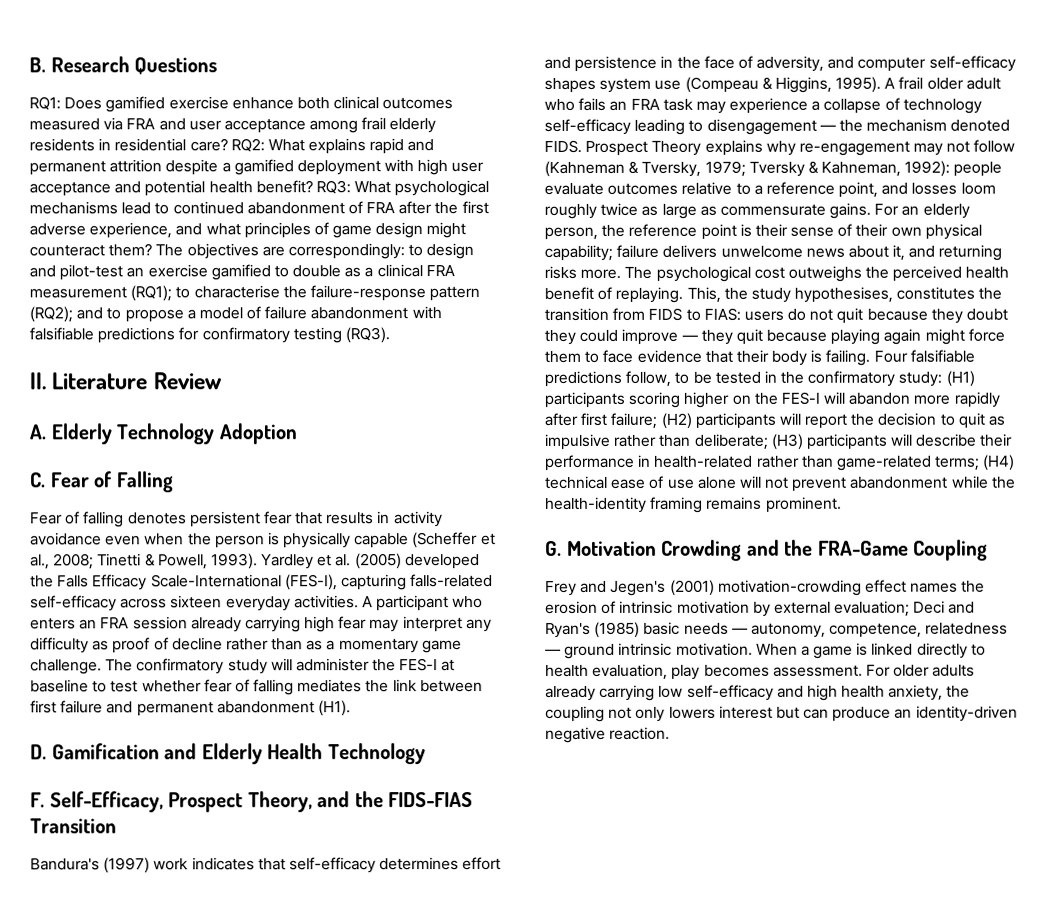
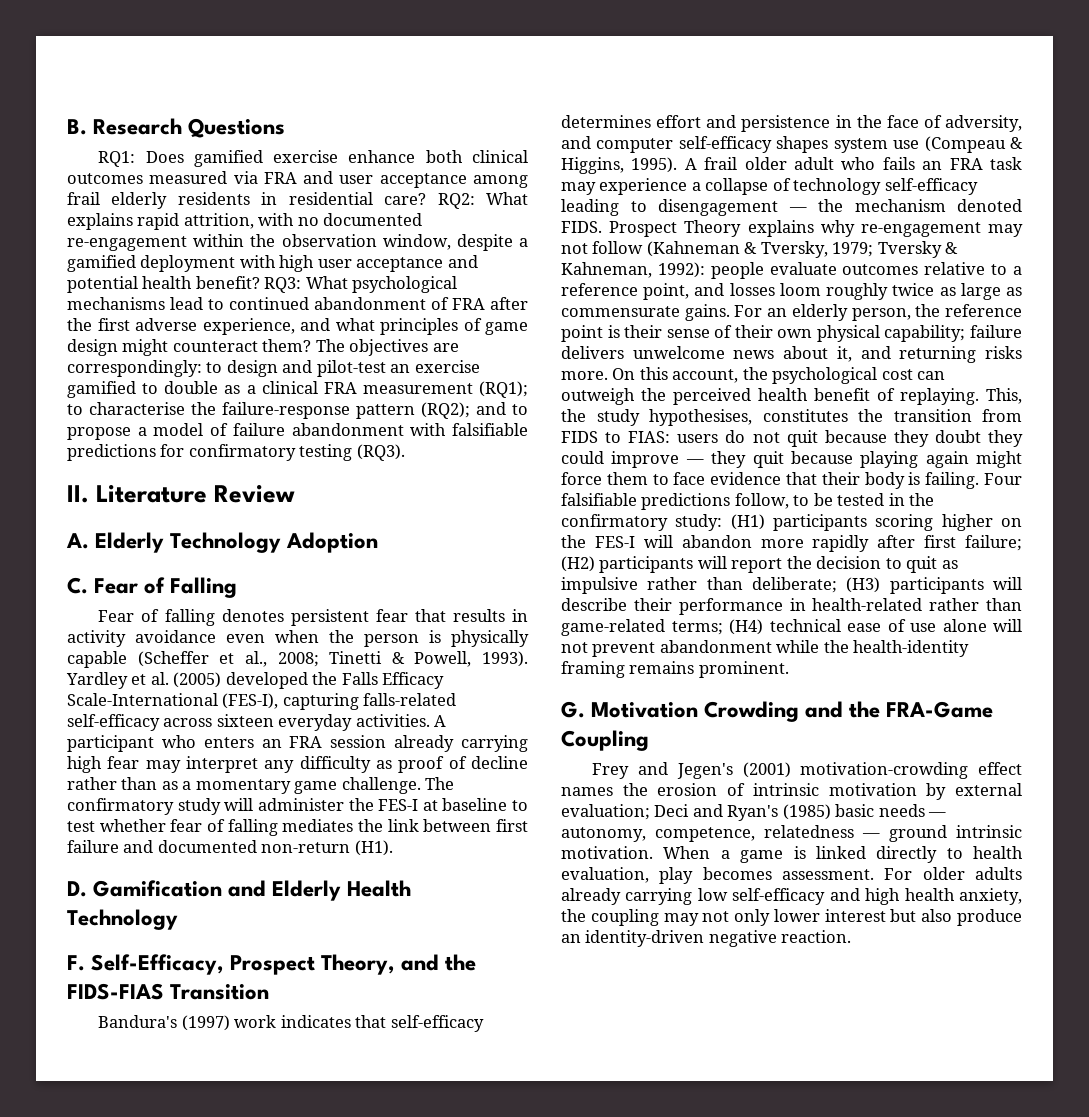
[407,139,435,152] [29,159,163,176] and permanent attrition -> [183,213,423,229] [67,234,451,251] attrition, with no documented re-engagement within the observation window,
[136,701,315,717] permanent abandonment -> [157,840,351,853] documented non-return
[624,265,862,282] The psychological cost outweighs -> [612,367,946,384] [561,388,635,405] On this account, the psychological cost can outweigh
(605, 713) none -> [663,913,699,926] may
[668,706,716,719] lowers -> [773,909,820,922] lower
[803,708,830,719] can -> [921,909,953,922] also

